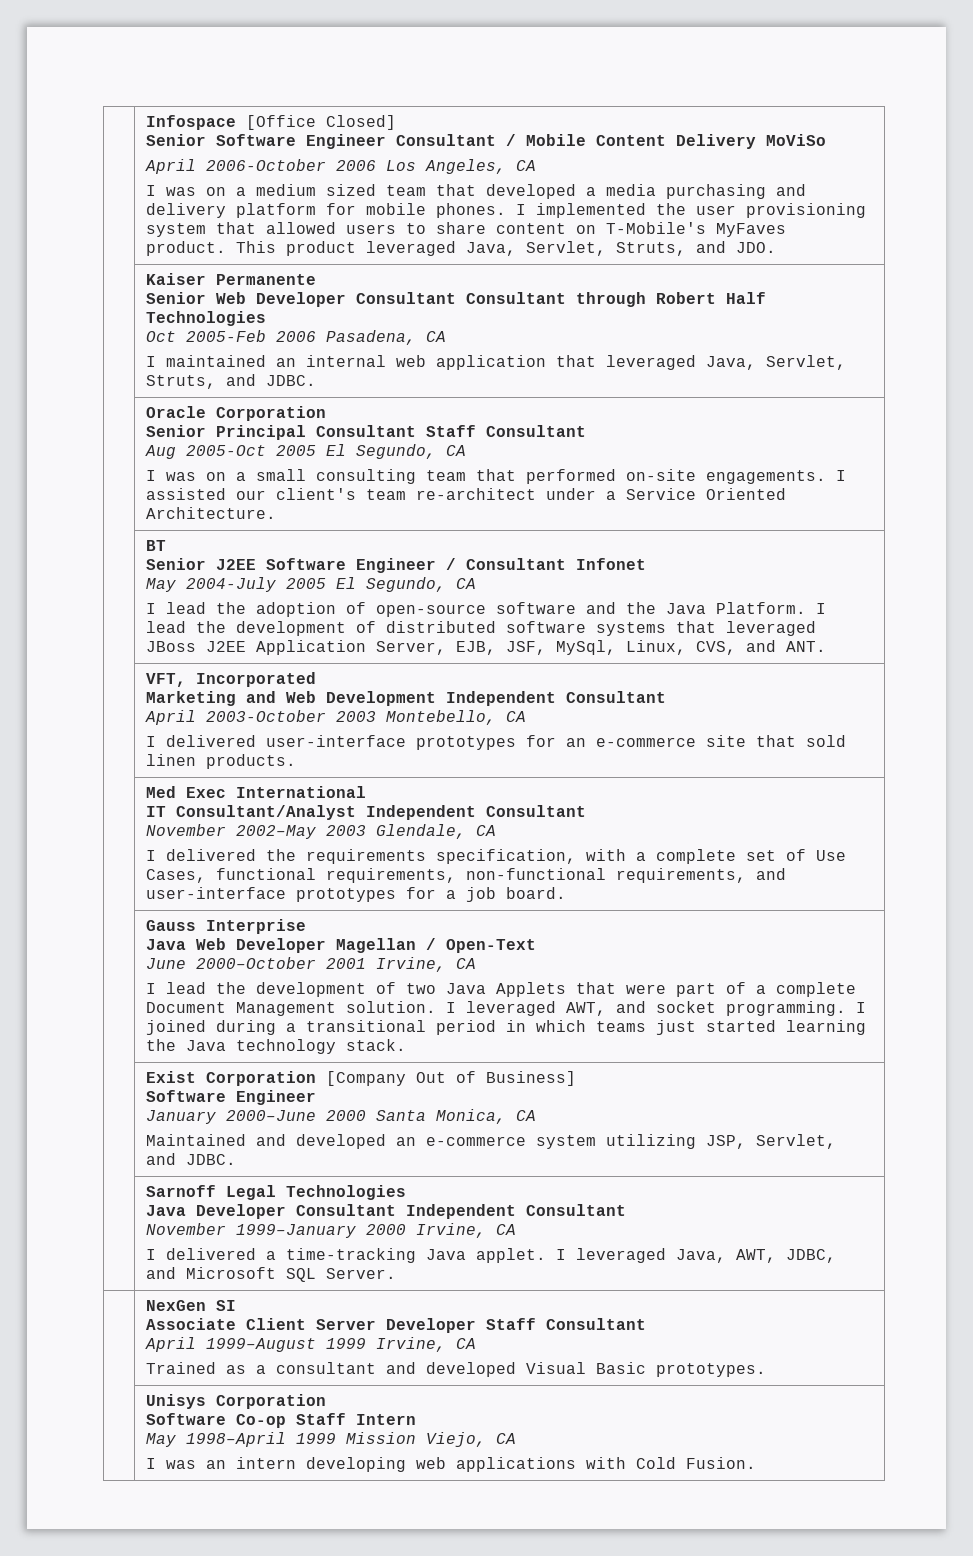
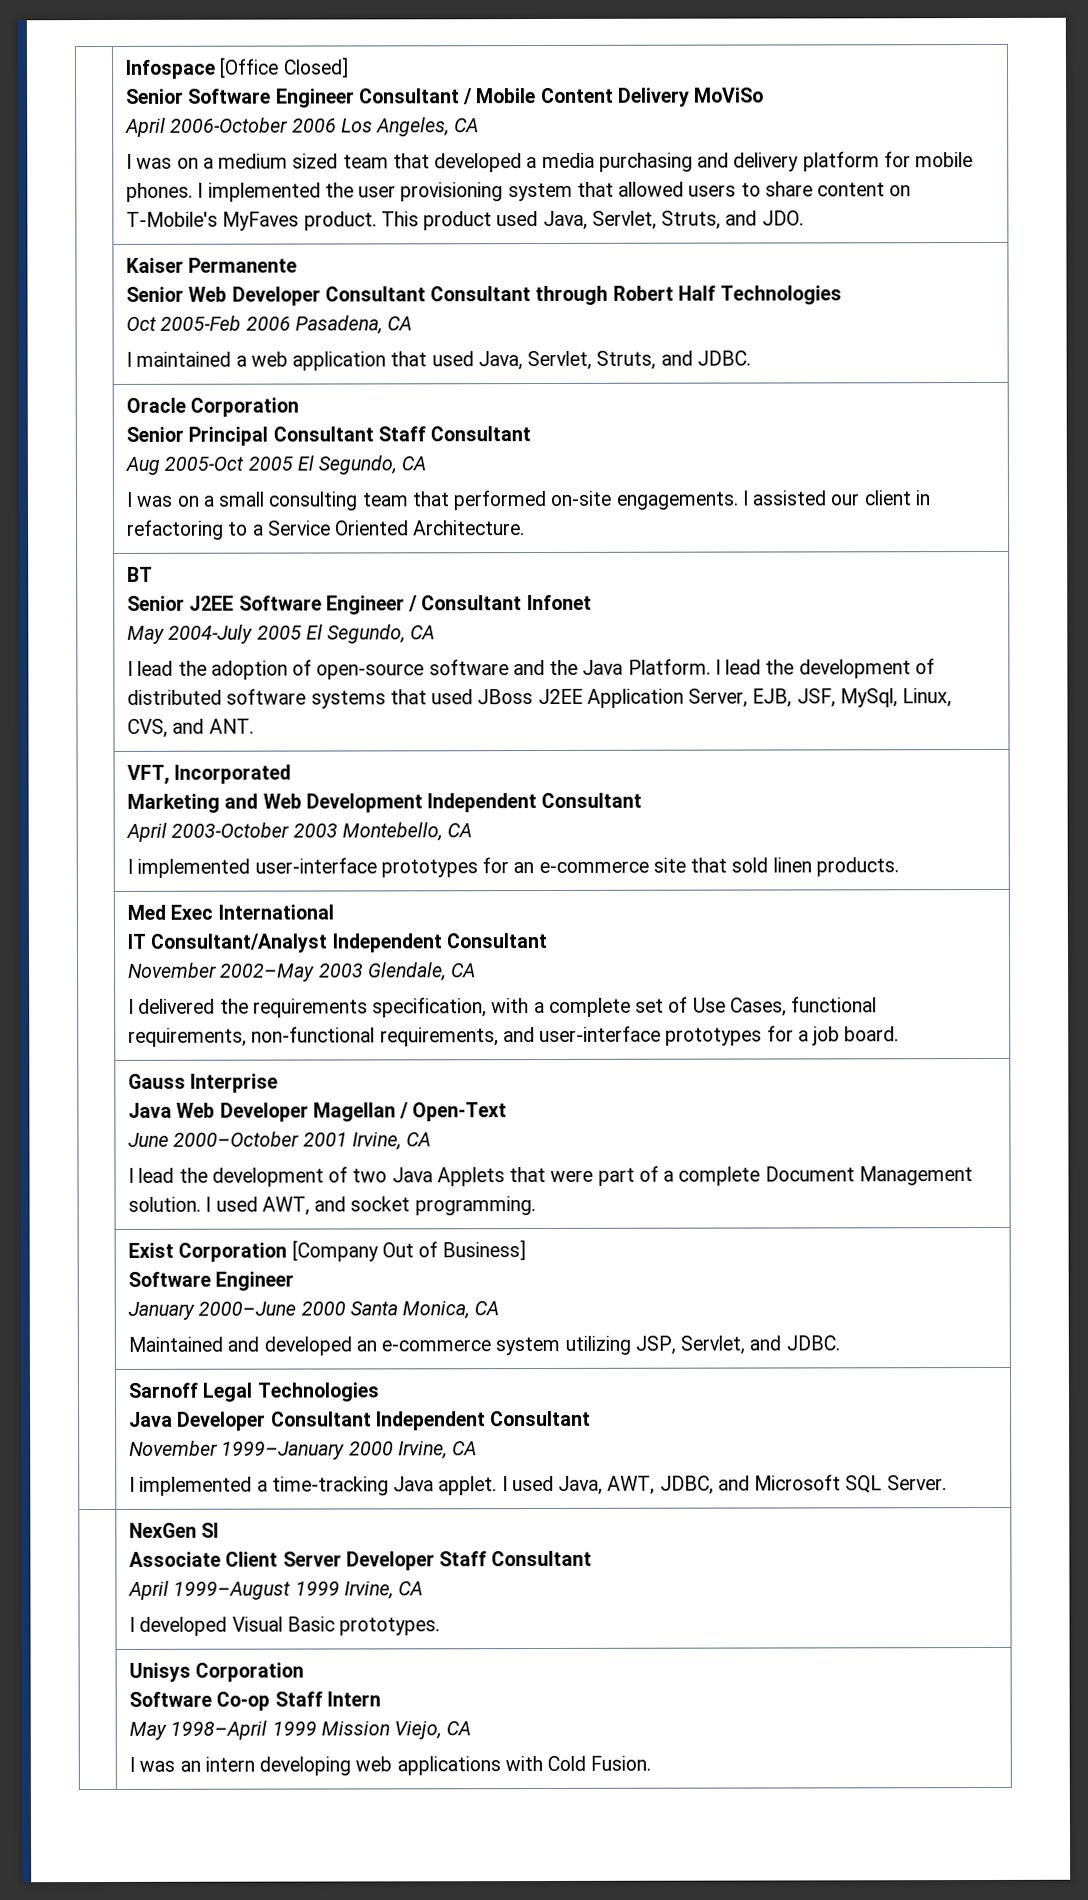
[365,241,456,256] leveraged -> [496,211,539,227] used
[275,355,386,367] an internal -> [235,355,247,367] a
[605,355,696,370] leveraged -> [431,351,474,367] used
[275,488,596,500] client's team re-architect under -> [863,490,930,506] [127,519,249,540] client in refactoring to
[725,621,816,636] leveraged -> [431,689,474,705] used
[165,735,256,747] delivered -> [137,858,251,878] implemented
[465,1001,556,1016] leveraged -> [215,1196,258,1212] used
[855,1002,866,1013] [145,1020,866,1035] [145,1039,406,1054] I joined during a transitional period in which teams just started learning the Java technology stack. -> (536, 1206) none
[165,1248,256,1260] delivered -> [139,1476,253,1496] implemented
[575,1248,666,1263] leveraged -> [511,1475,554,1492] used
[145,1362,416,1374] Trained as a consultant and -> [129,1616,136,1632] I

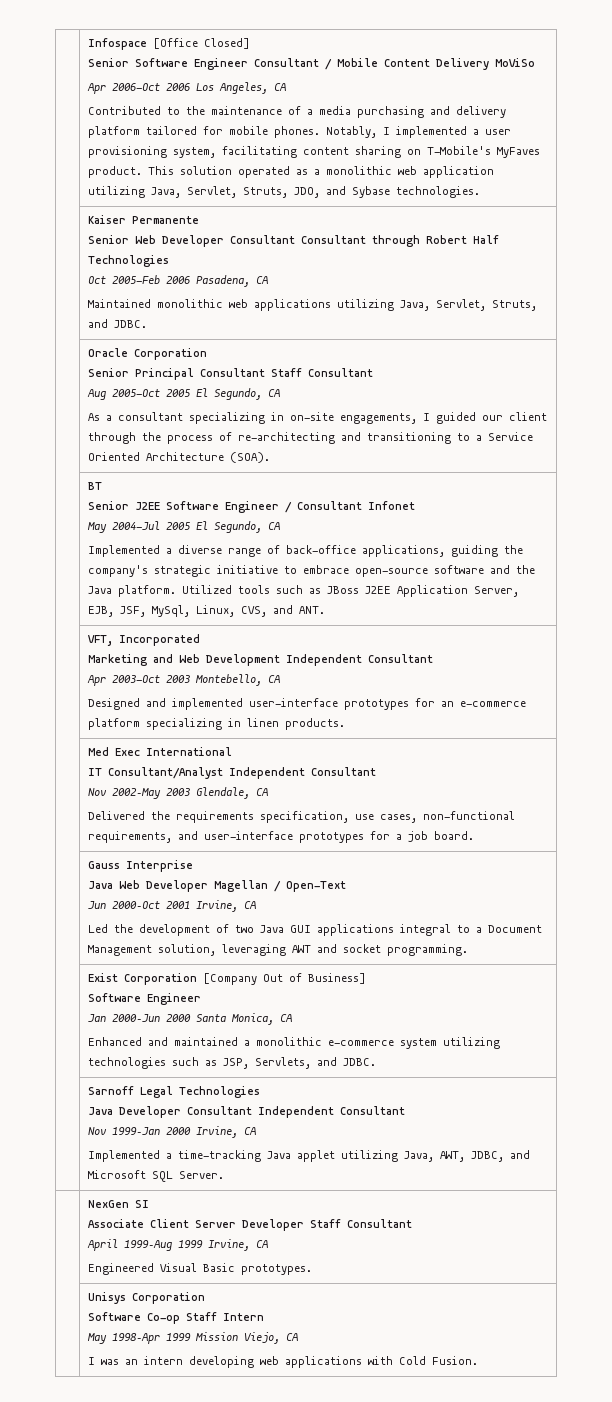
[125,117,289,137] April 2006-October -> [86,83,160,94] Apr 2006-Oct
[126,153,523,173] I was on a medium sized team that developed -> [87,106,301,115] Contributed to the maintenance of
(880, 161) none -> [145,126,197,135] tailored
[197,182,354,202] I implemented the -> [325,126,479,138] Notably, I implemented a
[507,181,886,202] system that allowed users to share content -> [172,146,401,158] system, facilitating content sharing
[423,210,804,231] product used Java, Servlet, Struts, and JDO. -> [179,166,494,178] [87,186,480,198] solution operated as a monolithic web application utilizing Java, Servlet, Struts, JDO, and Sybase technologies.
[126,351,474,371] I maintained a web application that used -> [87,299,394,311] Maintained monolithic web applications utilizing
[126,489,930,511] [127,519,225,540] I was on a small consulting team that performed on-site engagements. I assisted our client in refactoring -> [87,412,547,424] [87,432,451,444] As a consultant specializing in on-site engagements, I guided our client through the process of re-architecting and transitioning
[413,520,526,536] Architecture. -> [145,452,270,463] Architecture (SOA).
[168,624,436,644] [127,659,313,680] 2004-July 2005 El Segundo, CA // I lead the adoption of -> [111,521,280,533] [87,545,523,557] [87,565,349,577] 2004-Jul 2005 El Segundo, CA // Implemented a diverse range of back-office applications, guiding the company's strategic initiative to embrace
[627,658,935,679] [127,688,474,709] Platform. I lead the development of distributed software systems that used -> [117,585,321,597] platform. Utilized tools such as
[126,822,290,842] April 2003-October -> [86,675,160,686] Apr 2003-Oct
[127,858,134,874] I -> [87,698,166,710] Designed and
[652,857,769,873] site that sold -> [87,718,241,730] platform specializing in
[128,962,218,978] November -> [87,788,107,796] Nov
[128,998,216,1014] I delivered -> [87,811,145,820] Delivered
[491,996,878,1017] [128,1027,248,1047] with a complete set of Use Cases, functional requirements, -> [354,814,417,823] use cases,
[128,1131,300,1147] June 2000–October -> [87,901,160,909] Jun 2000–Oct
[128,1167,175,1183] I lead -> [87,924,108,933] Led
[436,1165,973,1187] [128,1196,310,1216] Applets that were part of a complete Document Management solution. I used AWT, -> [289,924,542,936] [87,944,311,956] GUI applications integral to a Document Management solution, leveraging AWT
[128,1301,297,1320] January 2000–June -> [87,1014,160,1022] Jan 2000–Jun
[128,1335,746,1356] Maintained and developed an e-commerce system utilizing JSP, Servlet, -> [87,1037,500,1049] [87,1057,311,1069] Enhanced and maintained a monolithic e-commerce system utilizing technologies such as JSP, Servlets,
[129,1440,346,1460] November 1999–January -> [87,1127,160,1135] Nov 1999–Jan
[129,1476,253,1496] I implemented -> [87,1150,160,1162] Implemented
[438,1475,554,1496] applet. I used -> [296,1150,398,1162] applet utilizing
[173,1581,292,1600] 1999–August -> [123,1240,172,1251] 1999–Aug
[129,1616,228,1636] I developed -> [87,1263,154,1275] Engineered
[170,1720,268,1740] 1998–April -> [111,1333,160,1344] 1998–Apr

